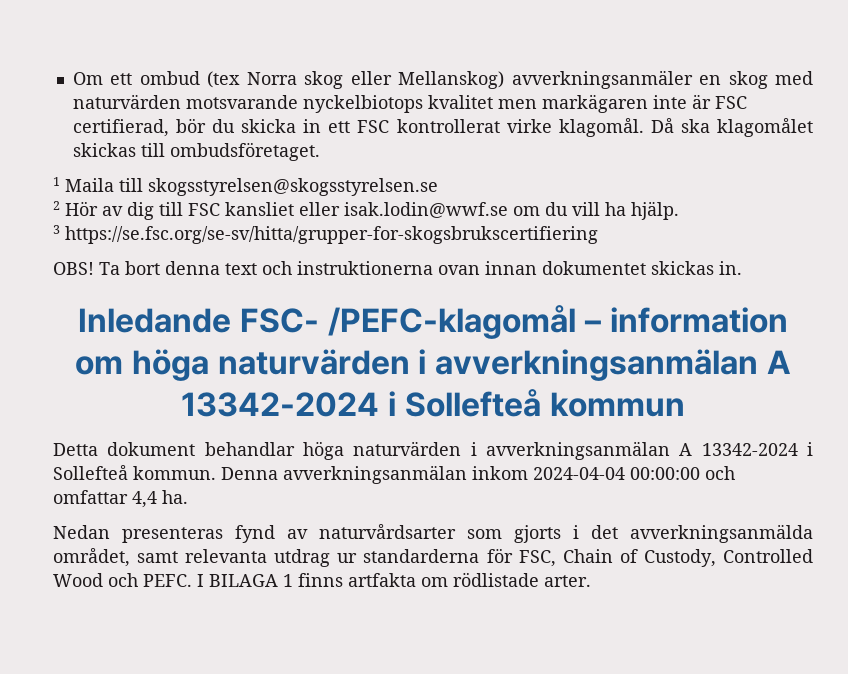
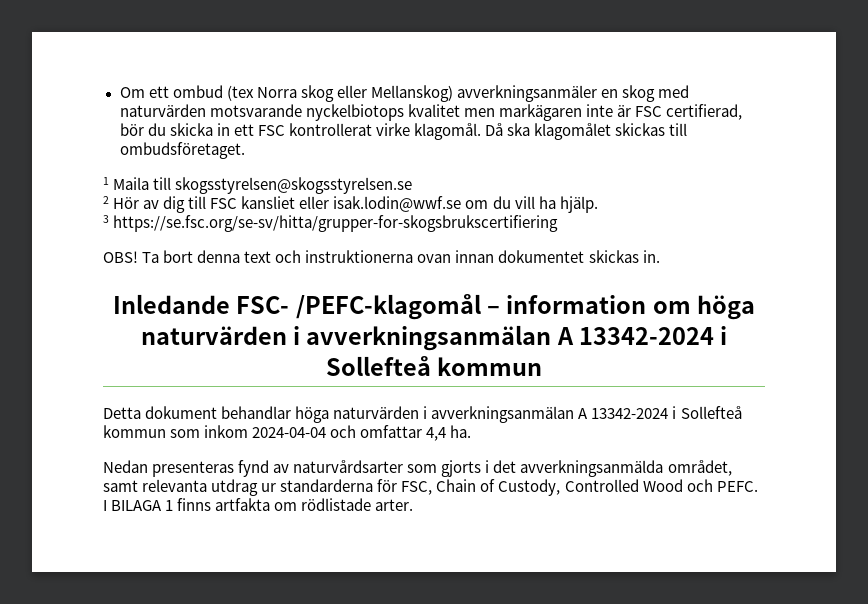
[133,465,467,484] kommun. Denna avverkningsanmälan -> [103,425,201,438] kommun som
[630,467,700,480] 00:00:00 -> (327, 432) none

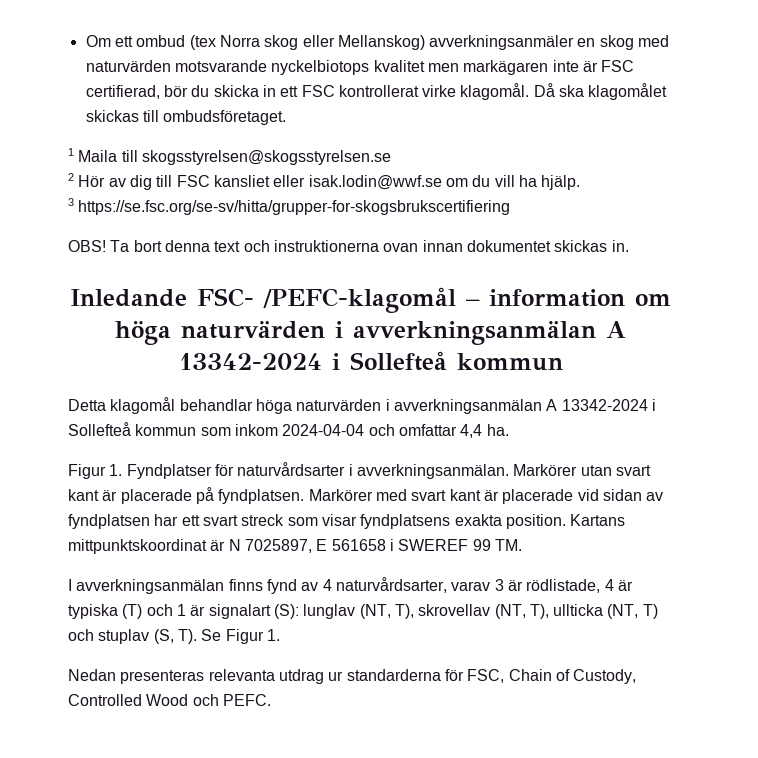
[145,406,218,419] dokument -> [110,397,176,414] klagomål
[103,460,732,477] [103,480,138,492] Nedan presenteras fynd av naturvårdsarter som gjorts i det avverkningsanmälda området, samt -> [68,462,651,479] [68,487,664,504] [68,514,626,529] [68,539,522,554] [68,577,633,594] [68,604,658,619] [68,629,280,644] [68,669,205,684] Figur 1. Fyndplatser för naturvårdsarter i avverkningsanmälan. Markörer utan svart kant är placerade på fyndplatsen. Markörer med svart kant är placerade vid sidan av fyndplatsen har ett svart streck som visar fyndplatsens exakta position. Kartans mittpunktskoordinat är N 7025897, E 561658 i SWEREF 99 TM. // I avverkningsanmälan finns fynd av 4 naturvårdsarter, varav 3 är rödlistade, 4 är typiska (T) och 1 är signalart (S): lunglav (NT, T), skrovellav (NT, T), ullticka (NT, T) och stuplav (S, T). Se Figur 1. // Nedan presenteras
[103,498,414,511] I BILAGA 1 finns artfakta om rödlistade arter. -> (271, 700) none

